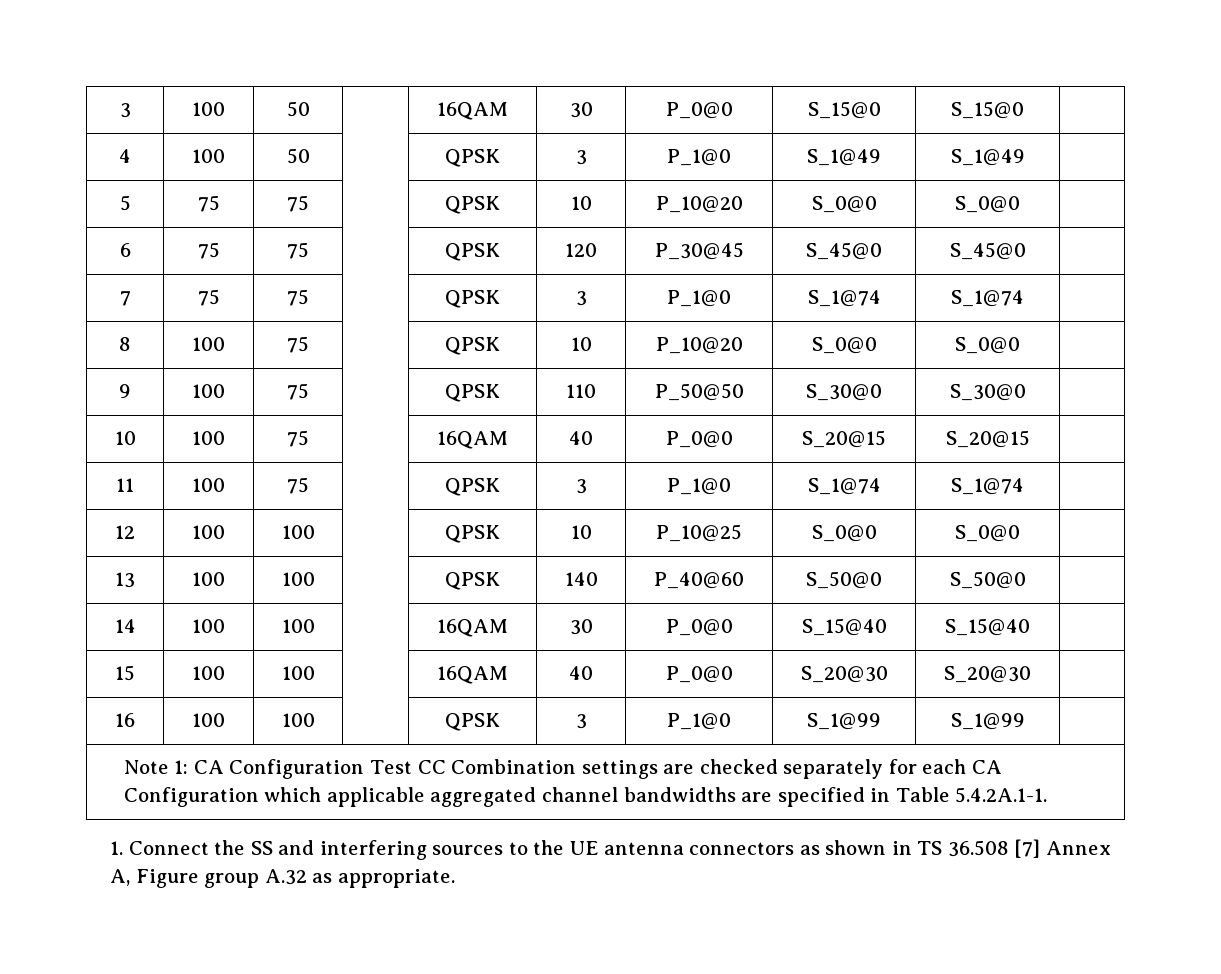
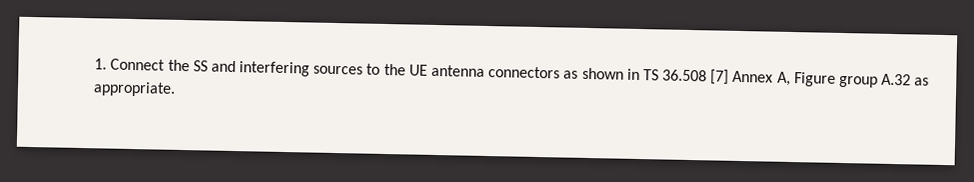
[119,103,131,118] [192,102,225,116] [286,101,310,117] [437,102,508,120] [569,102,593,118] [665,102,733,119] [807,101,881,119] [951,101,1024,119] [119,149,131,163] [192,149,225,163] [286,148,310,164] [445,149,500,167] [575,150,587,165] [667,149,732,166] [807,149,882,166] [950,149,1025,166] [119,195,131,211] [197,195,220,212] [287,195,309,212] [445,196,500,214] [570,196,592,210] [655,196,743,213] [811,196,877,213] [955,196,1021,213] [119,243,131,257] [197,242,220,259] [287,242,309,259] [445,243,500,261] [565,243,597,257] [654,242,744,260] [806,242,883,260] [949,242,1026,260] [119,291,131,306] [197,289,220,306] [287,289,309,306] [445,290,500,308] [575,291,587,306] [667,290,732,307] [807,290,881,307] [951,290,1024,307] [119,337,131,351] [192,337,225,351] [287,336,309,353] [445,337,500,355] [570,337,592,351] [655,337,743,354] [811,337,877,354] [955,337,1021,354] [119,384,131,398] [192,384,225,398] [287,383,309,400] [445,384,500,402] [566,384,596,398] [654,383,744,401] [806,384,883,401] [949,384,1026,401] [114,431,136,445] [192,431,225,445] [287,430,309,447] [437,431,508,449] [569,431,593,445] [665,431,733,448] [802,430,887,448] [945,430,1030,448] [116,478,134,492] [192,478,225,492] [287,477,309,494] [445,478,500,496] [575,479,587,494] [667,478,732,495] [807,478,881,495] [951,478,1024,495] [115,525,135,539] [192,525,225,539] [281,525,315,539] [445,525,500,543] [570,525,592,539] [656,524,743,542] [811,525,877,542] [955,525,1021,542] [115,572,135,588] [192,572,225,586] [281,572,315,586] [445,572,500,590] [564,572,598,586] [654,572,745,589] [806,571,883,589] [949,571,1026,589] [114,619,136,633] [192,619,225,633] [281,619,315,633] [437,619,508,637] [569,619,593,635] [665,619,733,636] [801,618,887,636] [945,618,1030,636] [115,665,135,681] [192,666,225,680] [281,666,315,680] [437,666,508,684] [569,666,593,680] [665,666,733,683] [800,666,888,683] [944,666,1031,683] [115,713,135,727] [192,713,225,727] [281,713,315,727] [445,713,500,731] [575,714,587,729] [667,713,732,730] [807,713,882,730] [950,713,1025,730] [123,759,1002,779] [123,787,1048,807] 3 | 100 | 50 | | 16QAM | 30 | P_0@0 | S_15@0 | S_15@0 | // 4 | 100 | 50 | | QPSK | 3 | P_1@0 | S_1@49 | S_1@49 | // 5 | 75 | 75 | | QPSK | 10 | P_10@20 | S_0@0 | S_0@0 | // 6 | 75 | 75 | | QPSK | 120 | P_30@45 | S_45@0 | S_45@0 | // 7 | 75 | 75 | | QPSK | 3 | P_1@0 | S_1@74 | S_1@74 | // 8 | 100 | 75 | | QPSK | 10 | P_10@20 | S_0@0 | S_0@0 | // 9 | 100 | 75 | | QPSK | 110 | P_50@50 | S_30@0 | S_30@0 | // 10 | 100 | 75 | | 16QAM | 40 | P_0@0 | S_20@15 | S_20@15 | // 11 | 100 | 75 | | QPSK | 3 | P_1@0 | S_1@74 | S_1@74 | // 12 | 100 | 100 | | QPSK | 10 | P_10@25 | S_0@0 | S_0@0 | // 13 | 100 | 100 | | QPSK | 140 | P_40@60 | S_50@0 | S_50@0 | // 14 | 100 | 100 | | 16QAM | 30 | P_0@0 | S_15@40 | S_15@40 | // 15 | 100 | 100 | | 16QAM | 40 | P_0@0 | S_20@30 | S_20@30 | // 16 | 100 | 100 | | QPSK | 3 | P_1@0 | S_1@99 | S_1@99 | // Note 1: CA Configuration Test CC Combination settings are checked separately for each CA Configuration which applicable aggregated channel bandwidths are specified in Table 5.4.2A.1-1. // -> (94, 64) none

